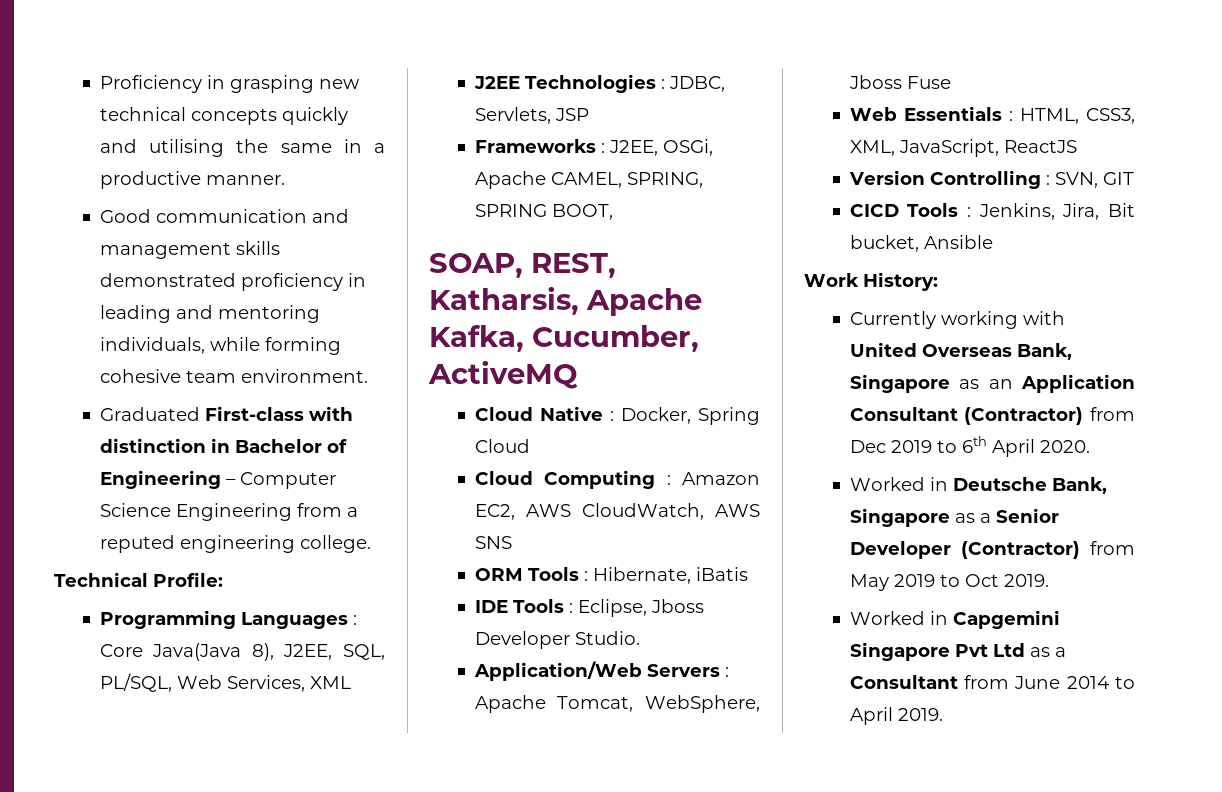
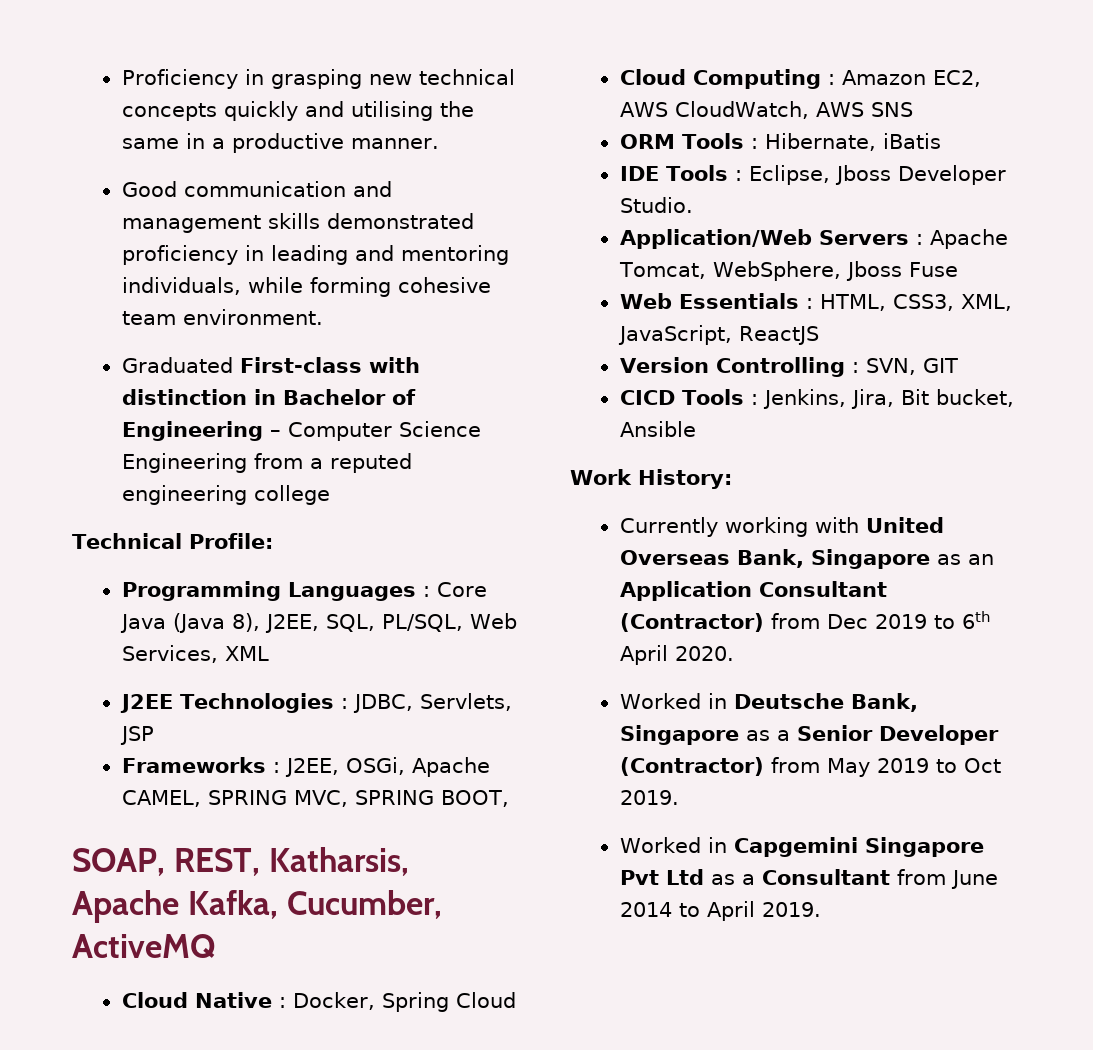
[299,535,371,553] college. -> [253,485,330,505] college
[152,643,242,661] Java(Java -> [119,613,225,633] Java (Java
[626,172,703,188] SPRING, -> [207,790,348,807] SPRING MVC,

